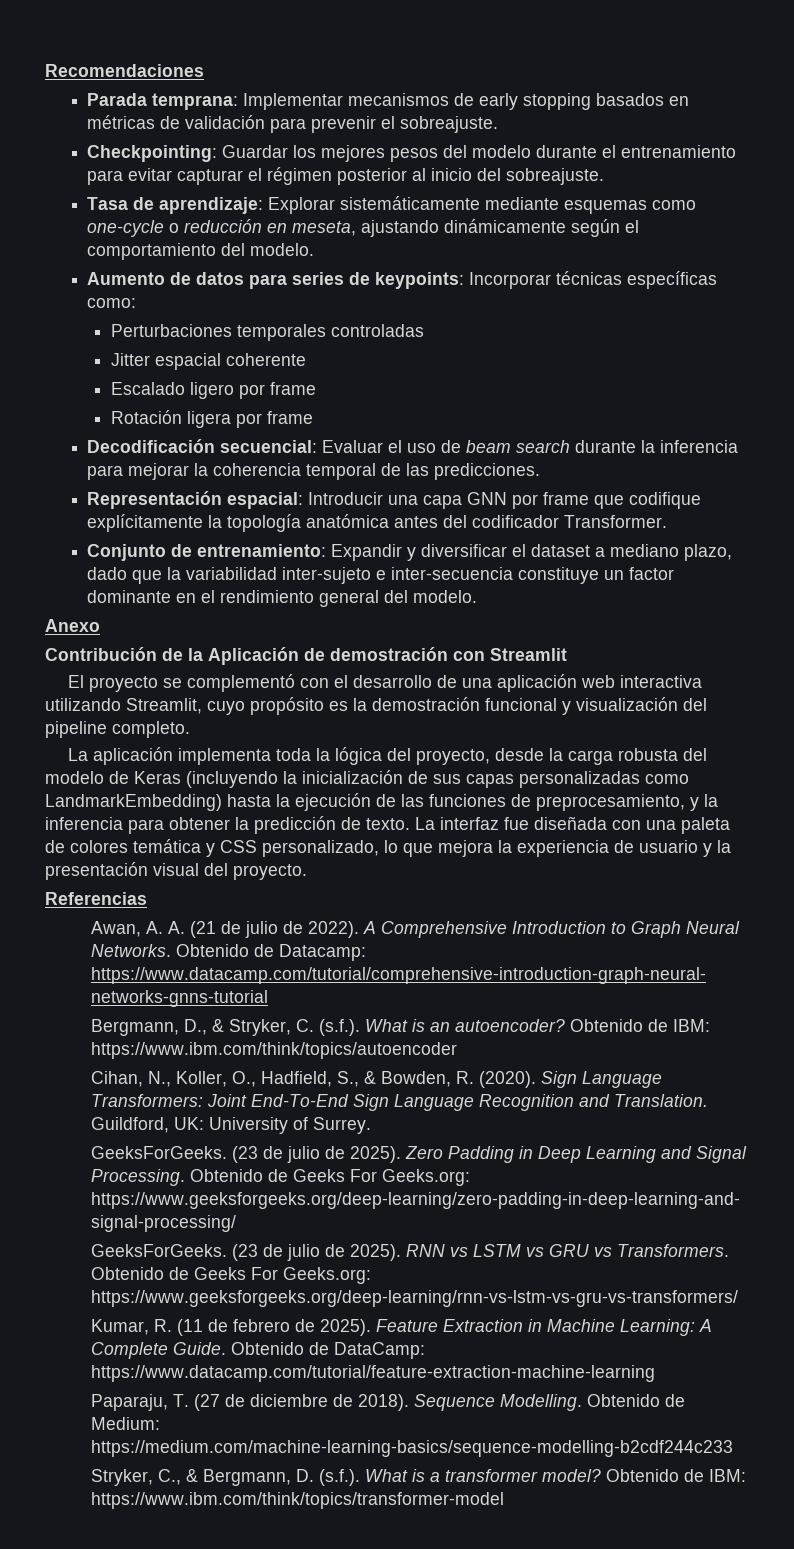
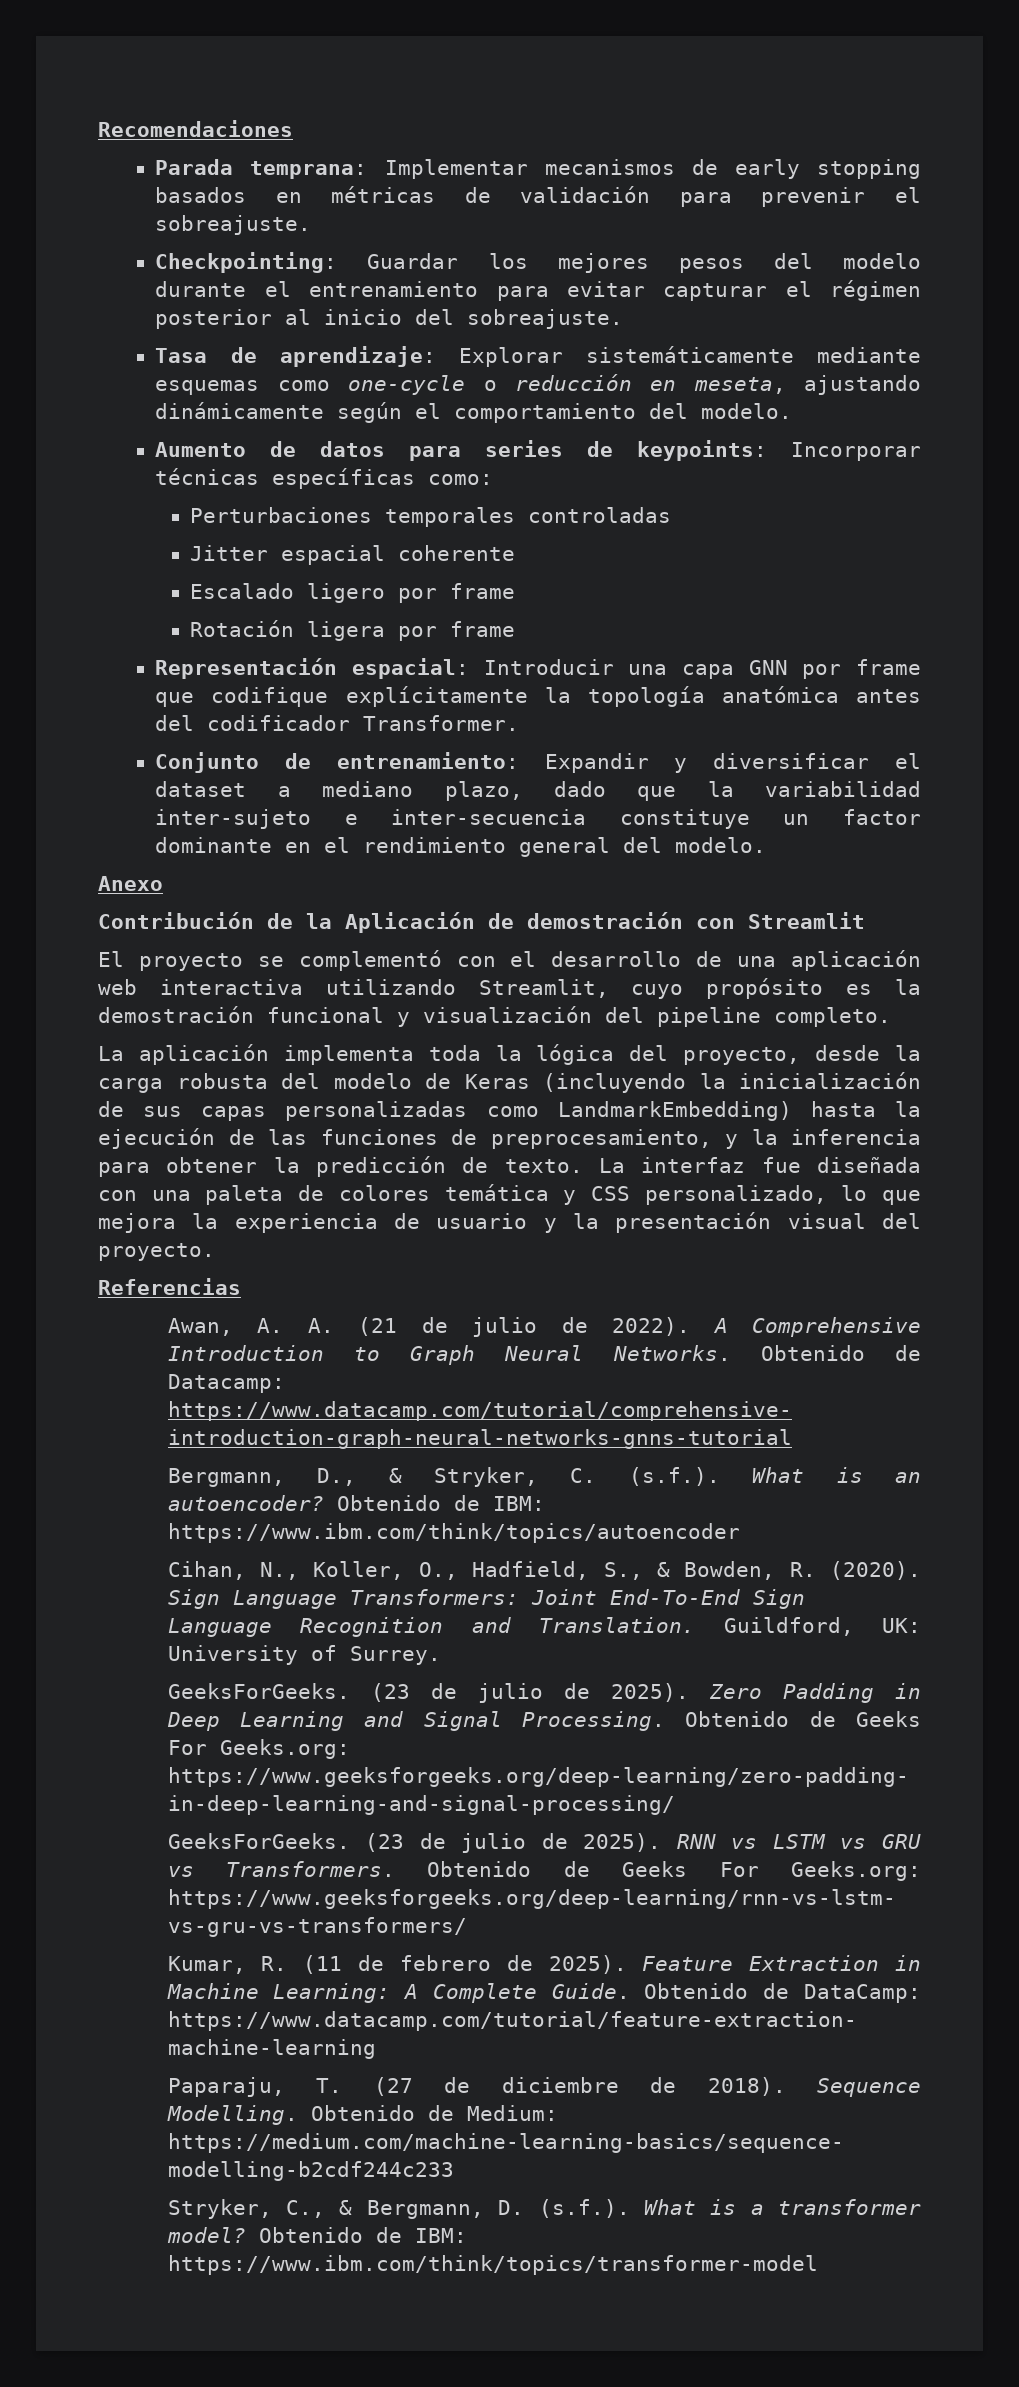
[87,439,739,453] [87,463,541,480] // Decodificación secuencial: Evaluar el uso de beam search durante la inferencia para mejorar la coherencia temporal de las predicciones. -> (516, 629) none

